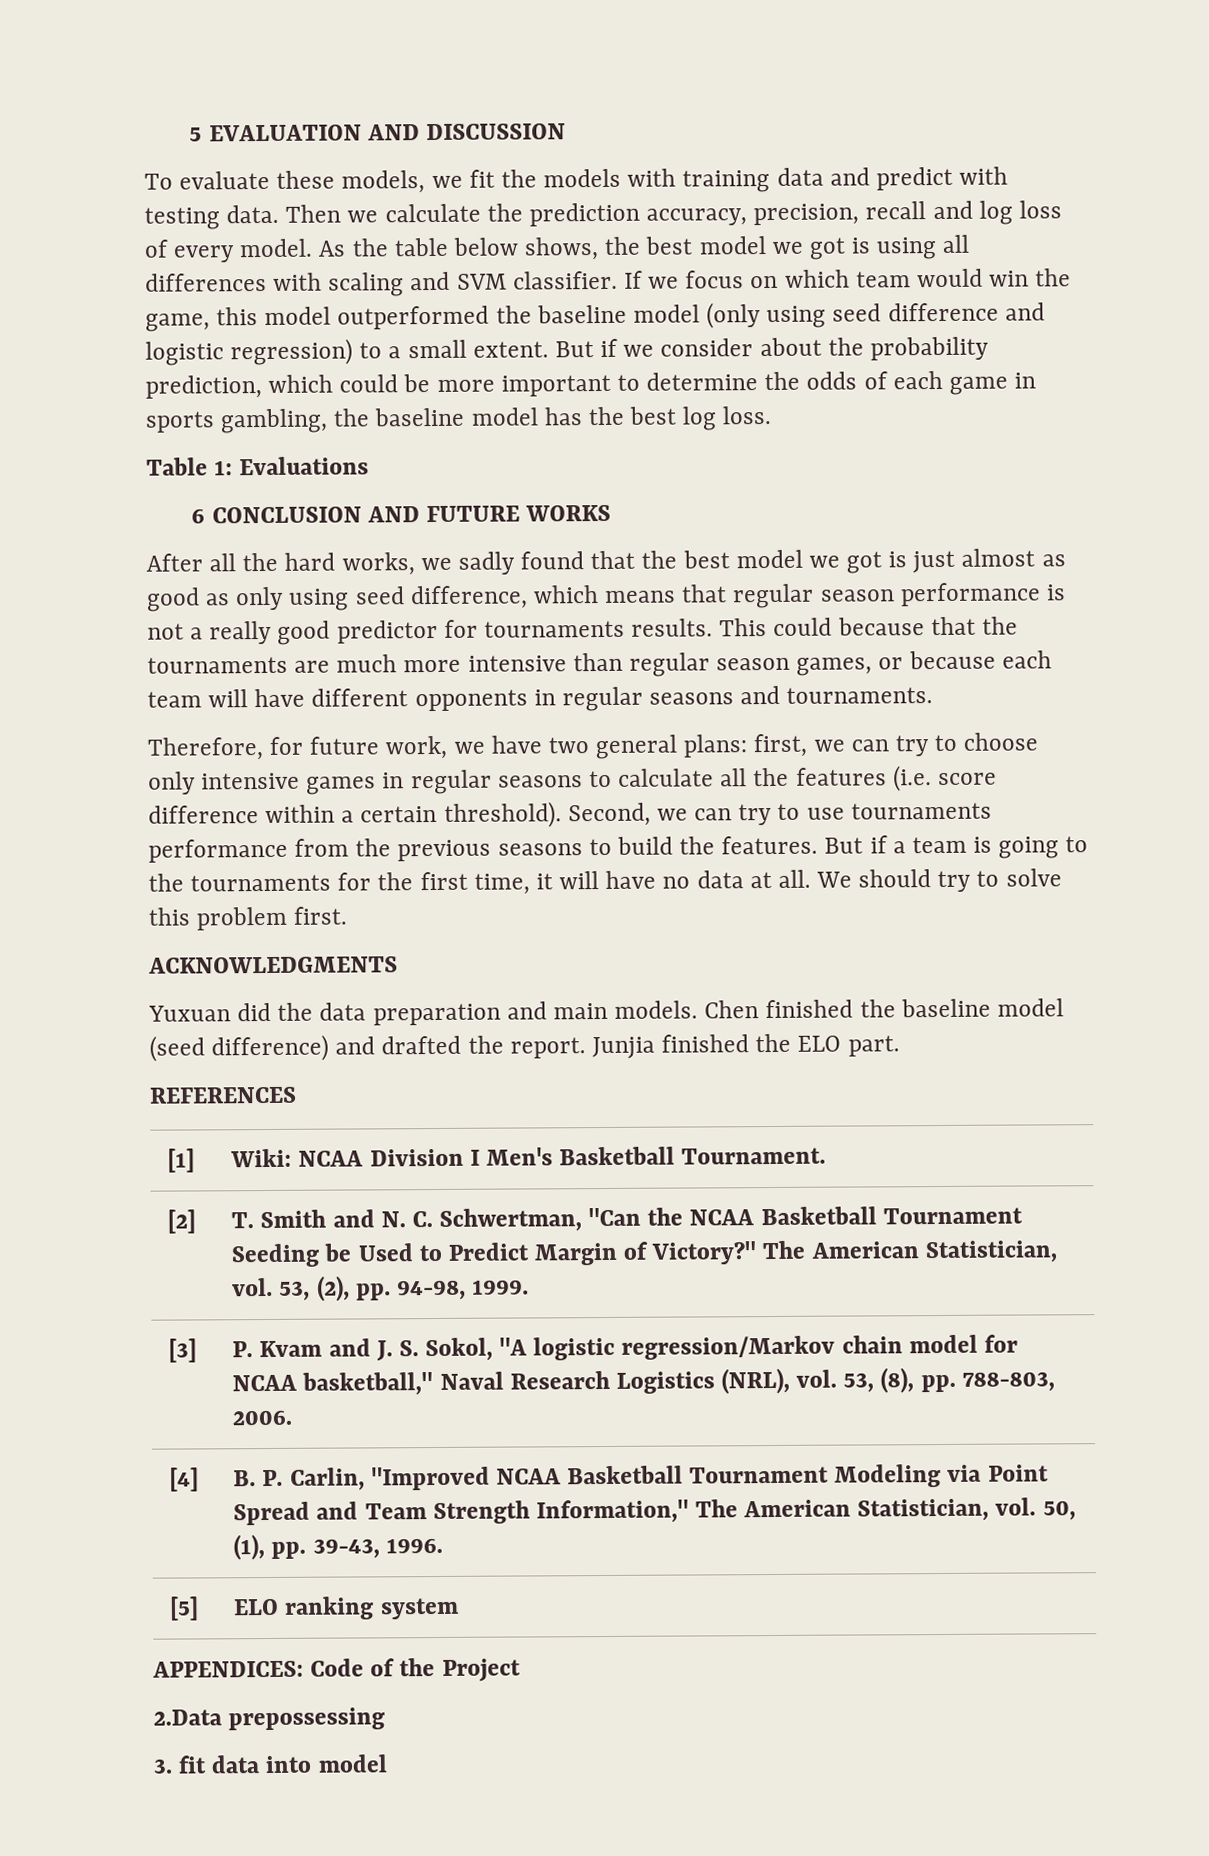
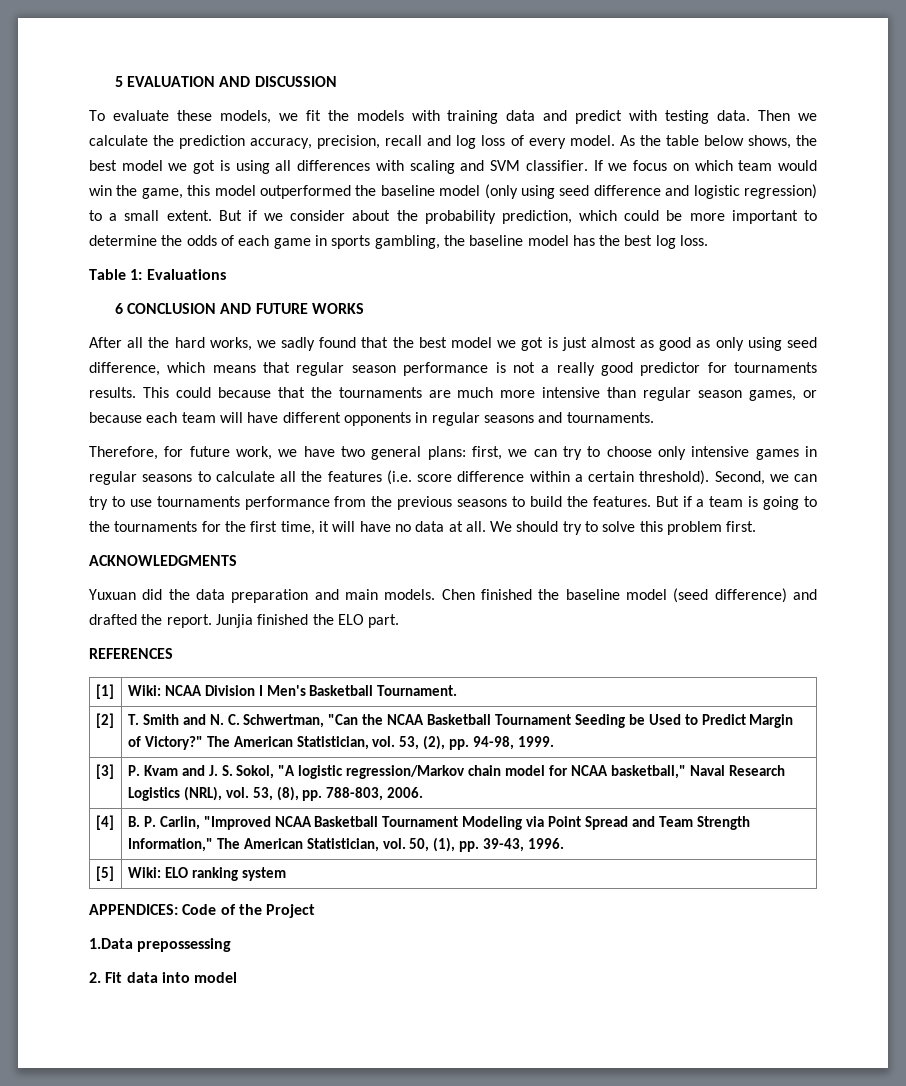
(200, 1608) none -> [127,867,161,878] Wiki:
[153,1709,222,1726] 2.Data -> [89,938,133,949] 1.Data
[153,1755,208,1774] 3. fit -> [89,972,123,983] 2. Fit

